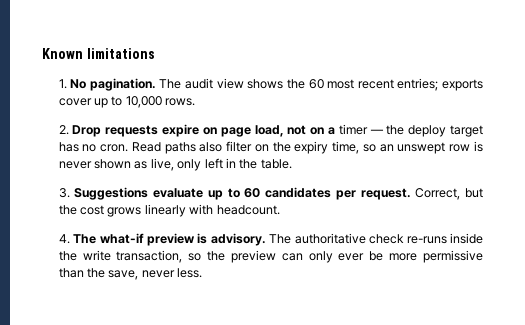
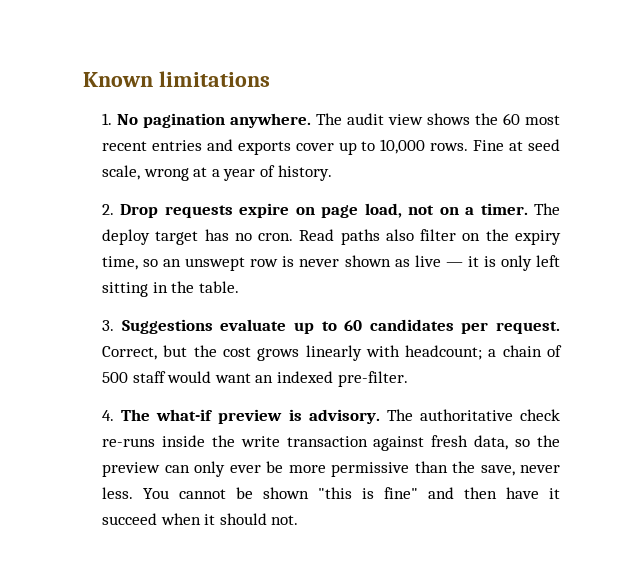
[89,78,156,91] pagination. -> [143,113,312,128] pagination anywhere.
[397,78,439,91] entries; -> [151,139,233,151] entries and
(196, 102) none -> [473,139,560,151] [102,165,332,181] Fine at seed scale, wrong at a year of history.
[338,124,405,135] timer — the -> [480,203,560,215] timer. The
[150,158,174,171] live, -> [414,255,496,267] live — it is
(223, 163) none -> [102,282,149,297] sitting
[216,205,280,215] headcount. -> [405,345,562,360] [102,371,408,387] headcount; a chain of 500 staff would want an indexed pre-filter.
[116,250,183,263] transaction, -> [286,435,509,451] transaction against fresh data,
(203, 273) none -> [143,487,560,499] [102,513,299,525] You cannot be shown "this is fine" and then have it succeed when it should not.

